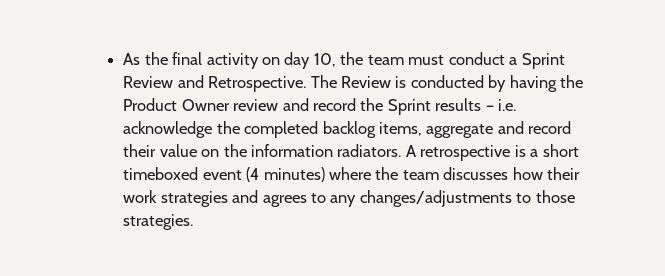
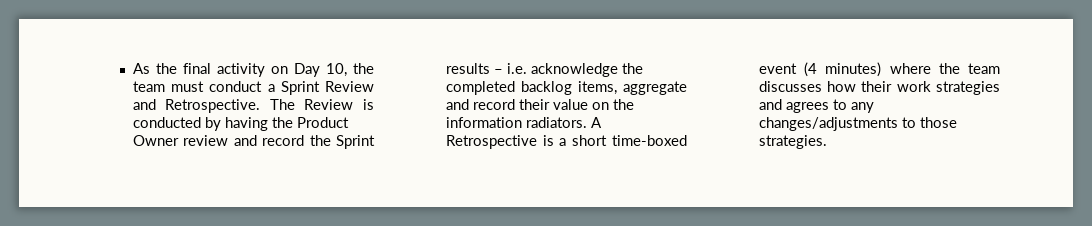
[284,52,311,69] day -> [293,63,320,77] Day
[420,145,511,161] retrospective -> [445,135,537,149] Retrospective
[123,167,199,180] timeboxed -> [612,135,687,146] time-boxed

